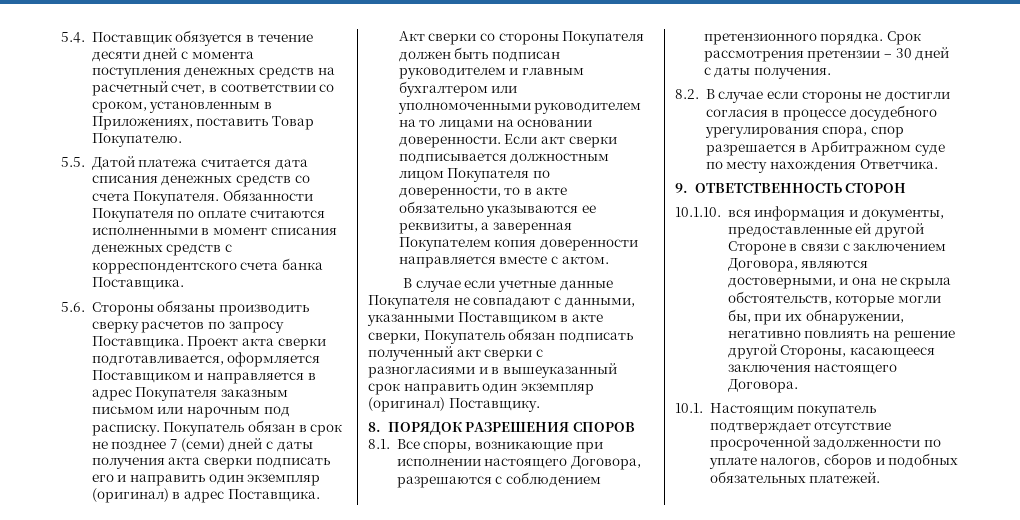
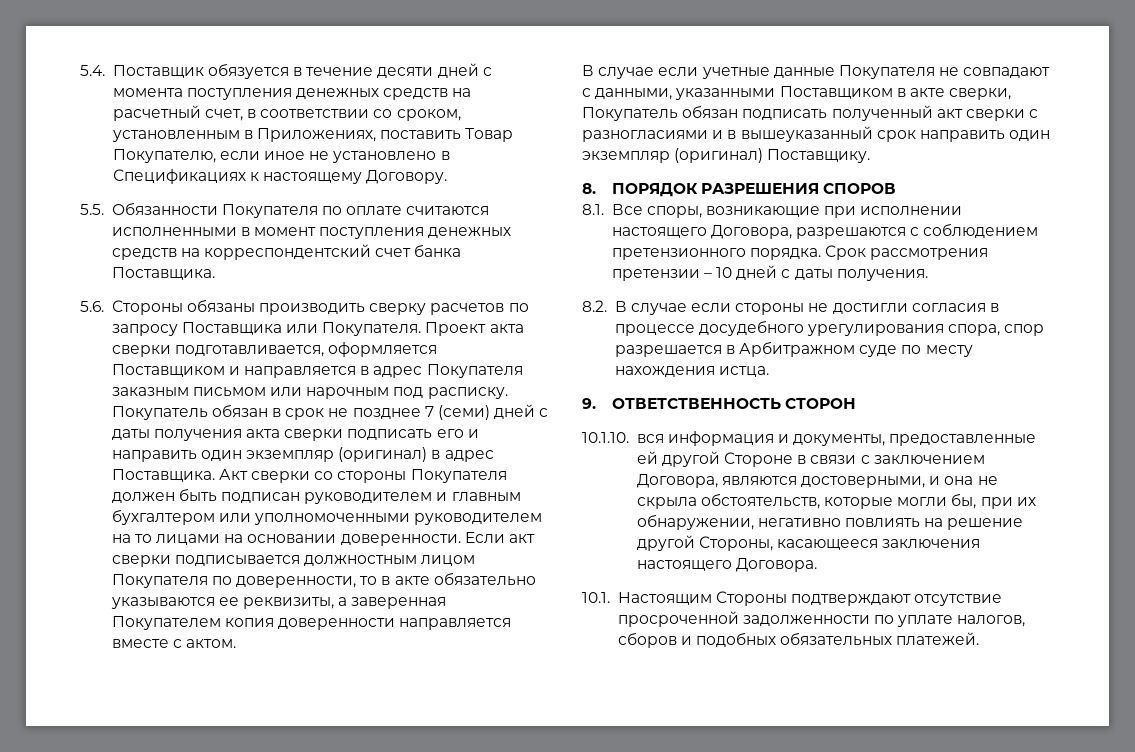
[91,133,182,147] [61,156,308,170] [91,175,310,187] [91,191,220,205] Покупателю. // 5.5. Датой платежа считается дата списания денежных средств со счета Покупателя. -> [112,149,450,163] [112,169,448,184] [80,204,104,215] Покупателю, если иное не установлено в Спецификациях к настоящему Договору. // 5.5.
[270,227,337,235] [91,244,233,256] [91,262,279,274] списания денежных средств с корреспондентского счета -> [319,227,512,239] [111,244,412,260] поступления денежных средств на корреспондентский счет
[91,336,184,349] Поставщика. -> [181,322,422,336] Поставщика или Покупателя.
[895,48,912,58] 30 -> [716,267,733,278] 10
[859,159,938,169] Ответчика. -> [718,366,769,377] истца.
[797,405,877,417] [709,422,811,434] покупатель подтверждает -> [715,591,912,606] Стороны подтверждают

